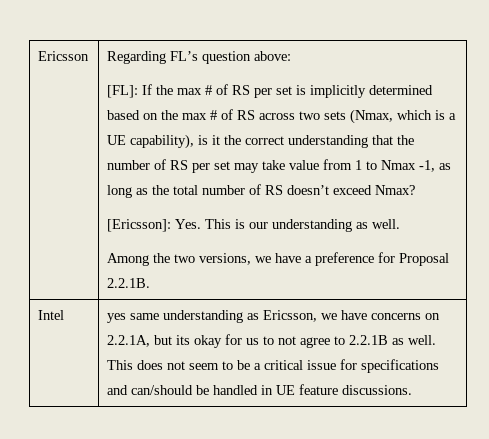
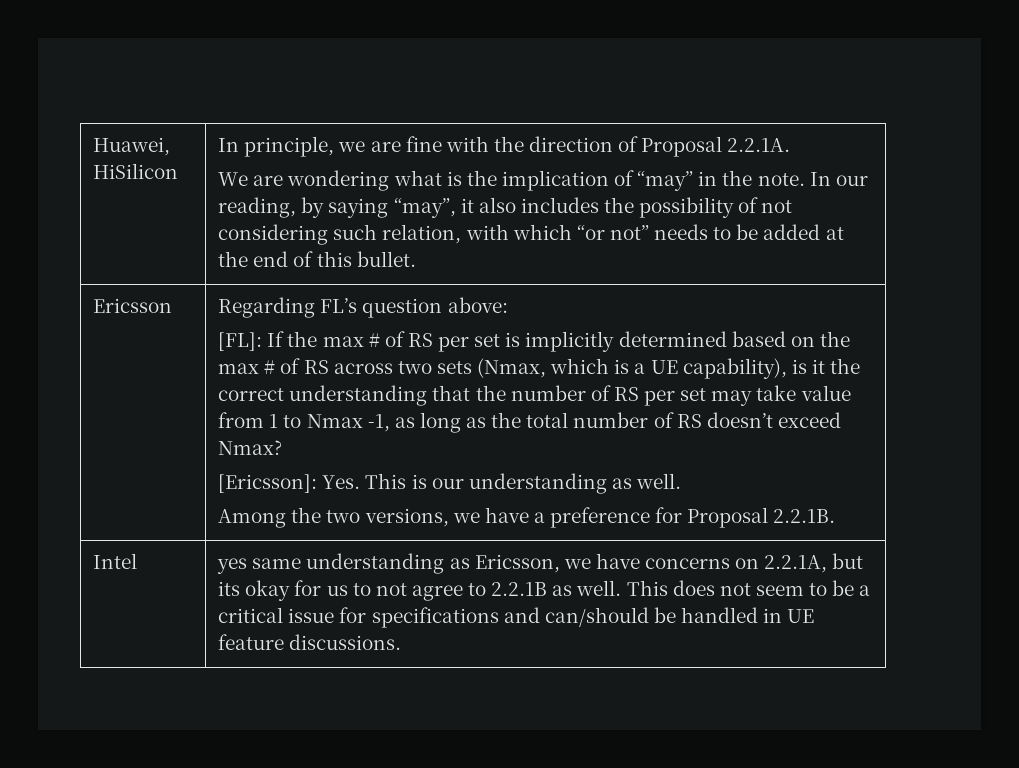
(38, 56) none -> [93,137,171,156] [93,163,179,179] [218,136,791,157] [218,170,868,191] [218,197,793,218] [218,224,844,245] [218,251,416,267] Huawei, HiSilicon | In principle, we are fine with the direction of Proposal 2.2.1A. // We are wondering what is the implication of “may” in the note. In our reading, by saying “may”, it also includes the possibility of not considering such relation, with which “or not” needs to be added at the end of this bullet. //

